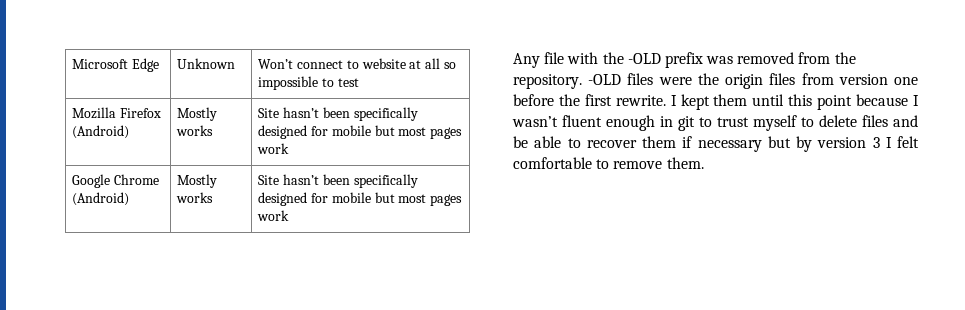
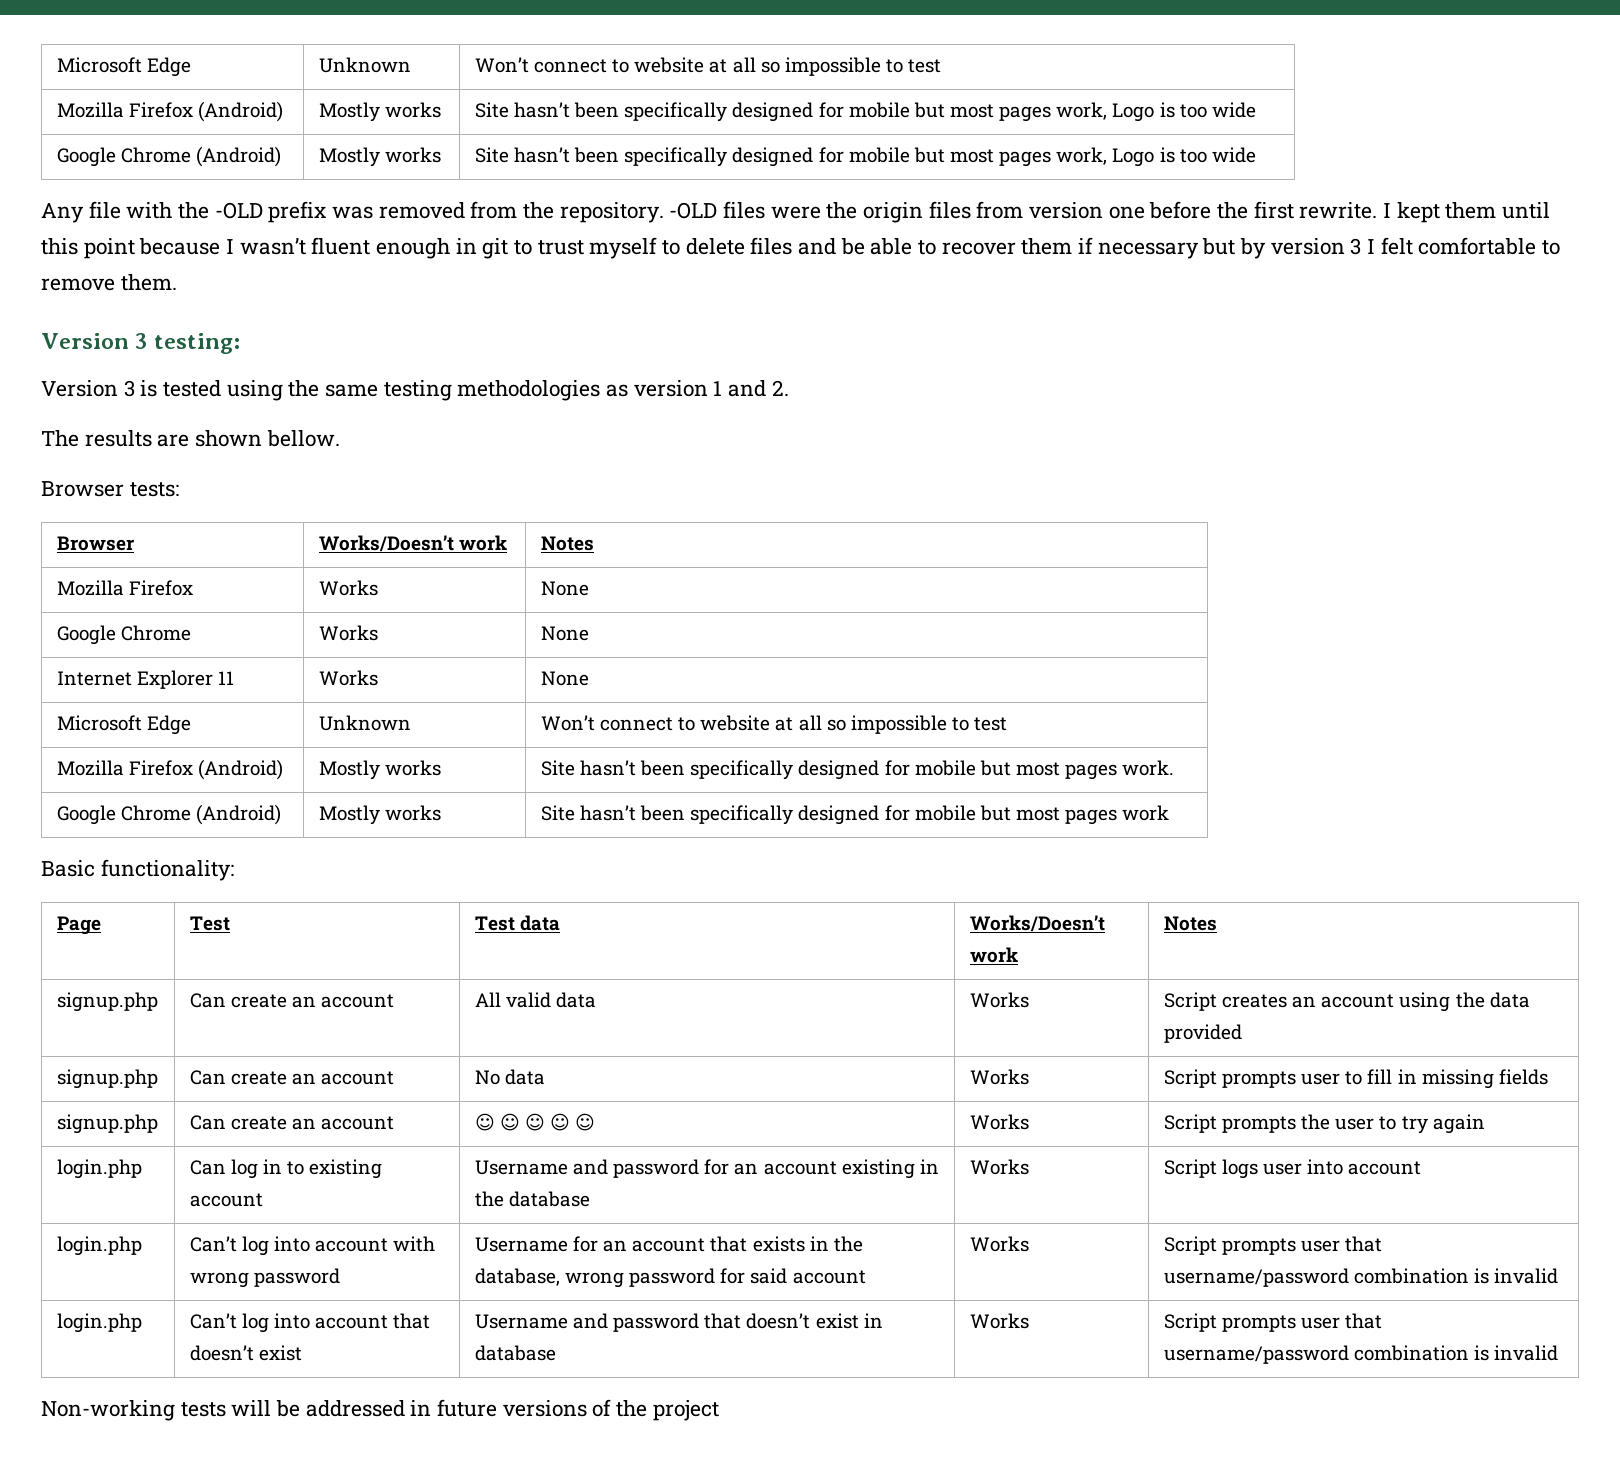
[257,143,290,154] work -> [1056,102,1256,122] work, Logo is too wide
[257,210,290,221] work -> [1056,147,1256,167] work, Logo is too wide
(704, 163) none -> [41,333,240,354] [41,380,789,401] [41,430,340,447] [41,481,179,497] [56,536,134,551] [318,535,508,552] [540,536,594,551] [56,580,194,596] [318,580,378,596] [540,581,589,596] [56,625,192,645] [318,625,378,641] [540,626,589,641] [56,670,235,689] [318,670,378,686] [540,671,589,686] [56,715,192,735] [318,715,411,731] [540,715,1008,734] [56,759,284,780] [318,760,442,780] [540,760,1175,780] [56,804,282,825] [318,805,442,825] [540,805,1170,825] [41,859,234,881] [56,916,101,935] [189,916,230,931] [474,915,561,931] [969,915,1105,932] [969,947,1018,963] [1163,916,1217,931] [56,992,158,1012] [189,993,395,1008] [474,992,597,1008] [969,992,1029,1008] [1163,992,1530,1012] [1163,1024,1242,1043] [56,1069,158,1089] [189,1070,395,1085] [474,1069,546,1085] [969,1069,1029,1085] [1163,1069,1548,1089] [56,1114,158,1134] [189,1115,395,1130] [474,1113,596,1131] [969,1114,1029,1130] [1163,1114,1485,1134] [56,1159,142,1179] [189,1159,383,1179] [189,1193,263,1207] [474,1159,939,1179] [474,1191,591,1207] [969,1159,1029,1175] [1163,1159,1422,1179] [56,1236,142,1256] [189,1236,436,1256] [189,1268,341,1288] [474,1236,863,1252] [474,1268,866,1288] [969,1236,1029,1252] [1163,1236,1383,1255] [1163,1268,1559,1287] [56,1313,142,1333] [189,1313,431,1333] [189,1345,303,1361] [474,1313,883,1332] [474,1345,556,1361] [969,1313,1029,1329] [1163,1313,1383,1332] [1163,1345,1559,1364] [41,1399,719,1421] // Version 3 testing: // Version 3 is tested using the same testing methodologies as version 1 and 2. // The results are shown bellow. // Browser tests: // Browser | Works/Doesn’t work | Notes // Mozilla Firefox | Works | None // Google Chrome | Works | None // Internet Explorer 11 | Works | None // Microsoft Edge | Unknown | Won’t connect to website at all so impossible to test // Mozilla Firefox (Android) | Mostly works | Site hasn’t been specifically designed for mobile but most pages work. // Google Chrome (Android) | Mostly works | Site hasn’t been specifically designed for mobile but most pages work // Basic functionality: // Page | Test | Test data | Works/Doesn’t work | Notes // signup.php | Can create an account | All valid data | Works | Script creates an account using the data provided // signup.php | Can create an account | No data | Works | Script prompts user to fill in missing fields // signup.php | Can create an account | ☺ ☺ ☺ ☺ ☺ | Works | Script prompts the user to try again // login.php | Can log in to existing account | Username and password for an account existing in the database | Works | Script logs user into account // login.php | Can’t log into account with wrong password | Username for an account that exists in the database, wrong password for said account | Works | Script prompts user that username/password combination is invalid // login.php | Can’t log into account that doesn’t exist | Username and password that doesn’t exist in database | Works | Script prompts user that username/password combination is invalid // Non-working tests will be addressed in future versions of the project

